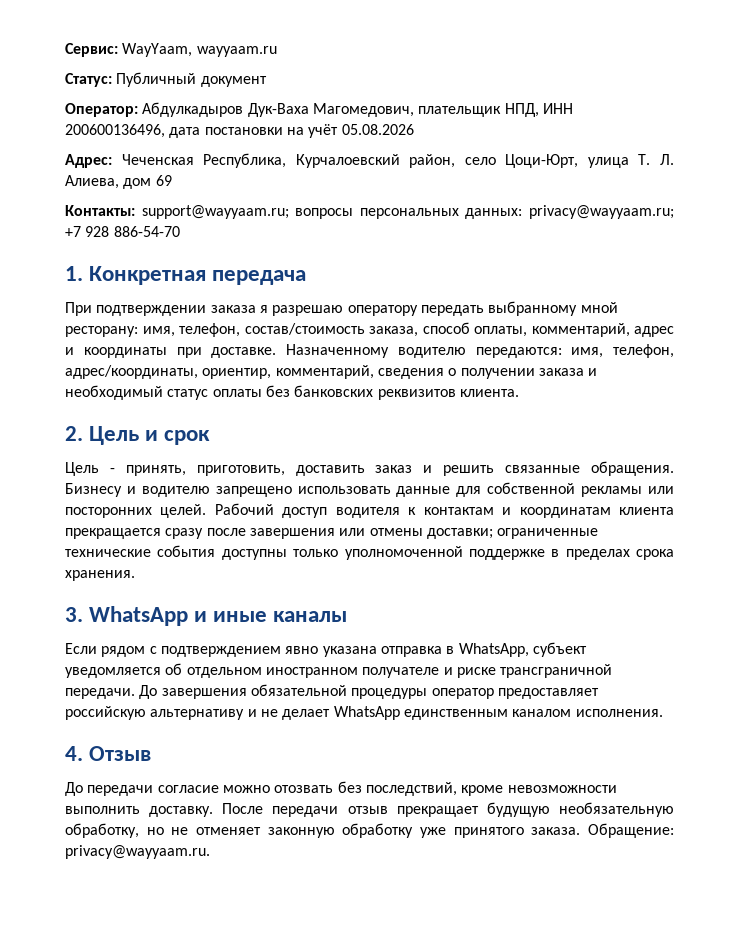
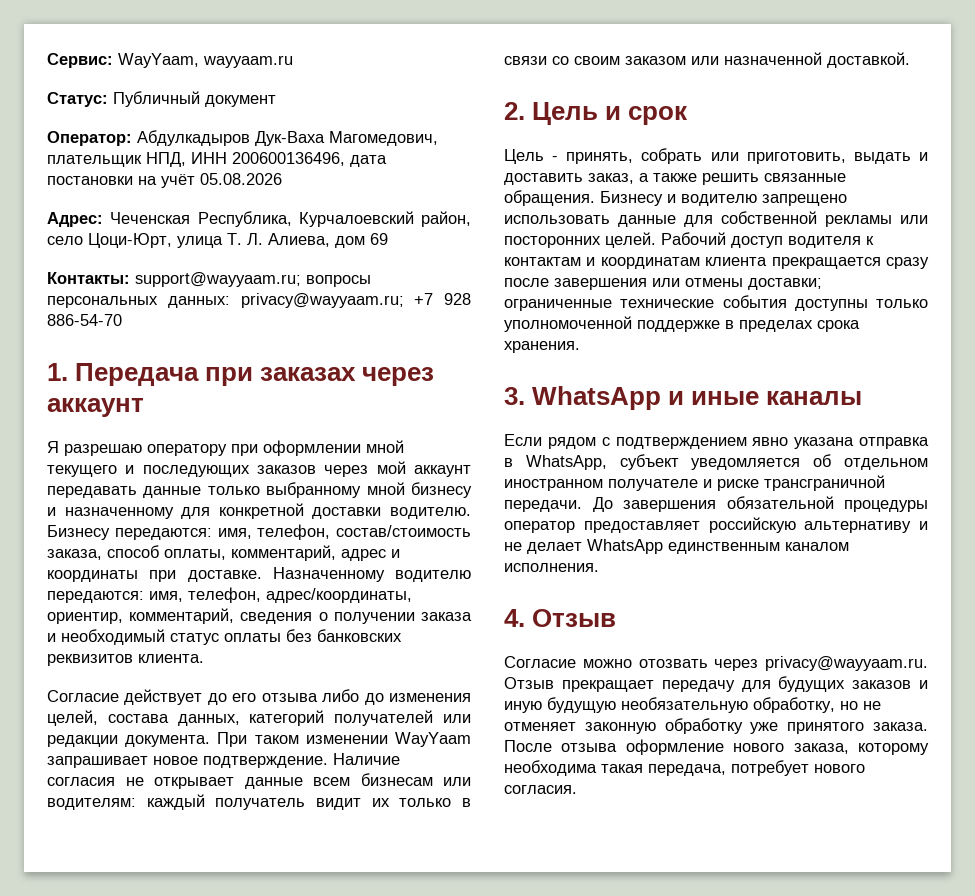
[89,266,307,285] [65,301,618,316] [65,326,138,337] Конкретная передача // При подтверждении заказа я разрешаю оператору передать выбранному мной ресторану: -> [75,363,435,386] [47,398,144,417] [47,440,404,456] [47,461,471,477] [47,482,472,498] [47,503,471,519] [47,525,212,540] Передача при заказах через аккаунт // Я разрешаю оператору при оформлении мной текущего и последующих заказов через мой аккаунт передавать данные только выбранному мной бизнесу и назначенному для конкретной доставки водителю. Бизнесу передаются:
(519, 393) none -> [47,689,471,705] [47,710,471,726] [47,732,471,747] [47,753,400,768] [47,773,471,789] [47,794,472,810] [504,52,910,68] // Согласие действует до его отзыва либо до изменения целей, состава данных, категорий получателей или редакции документа. При таком изменении WayYaam запрашивает новое подтверждение. Наличие согласия не открывает данные всем бизнесам или водителям: каждый получатель видит их только в связи со своим заказом или назначенной доставкой.
[196,465,433,476] приготовить, доставить заказ и -> [641,148,928,164] [504,173,697,185] собрать или приготовить, выдать и доставить заказ, а также
[65,781,617,796] [65,803,479,817] До передачи согласие можно отозвать без последствий, кроме невозможности выполнить доставку. После передачи отзыв прекращает -> [504,656,928,671] [504,676,928,692] [504,701,542,713] Согласие можно отозвать через privacy@wayyaam.ru. Отзыв прекращает передачу для будущих заказов и иную
[588,823,674,838] [65,845,210,859] Обращение: privacy@wayyaam.ru. -> [504,739,929,755] [504,760,865,776] [504,785,577,794] После отзыва оформление нового заказа, которому необходима такая передача, потребует нового согласия.

